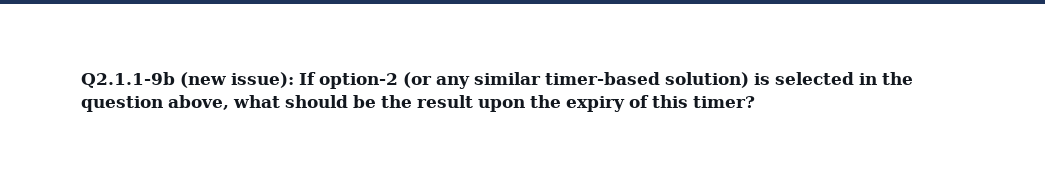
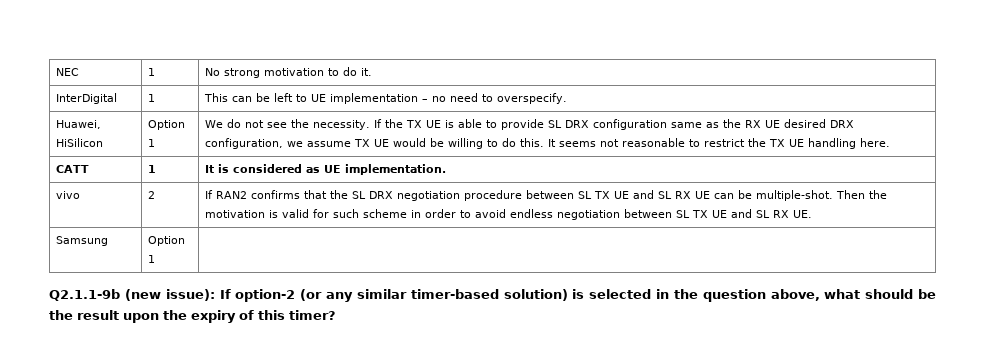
(81, 80) none -> [55,68,79,76] [147,68,155,76] [204,67,372,78] [55,93,117,104] [147,94,155,102] [203,93,567,104] [55,120,101,129] [55,138,103,147] [147,120,185,130] [147,139,155,147] [204,119,854,130] [204,138,890,149] [55,165,89,173] [147,165,156,173] [204,164,446,175] [55,191,80,199] [147,191,155,199] [204,190,887,201] [204,209,812,220] [55,236,108,246] [147,236,185,246] [147,255,155,263] NEC | 1 | No strong motivation to do it. // InterDigital | 1 | This can be left to UE implementation – no need to overspecify. // Huawei, HiSilicon | Option 1 | We do not see the necessity. If the TX UE is able to provide SL DRX configuration same as the RX UE desired DRX configuration, we assume TX UE would be willing to do this. It seems not reasonable to restrict the TX UE handling here. // CATT | 1 | It is considered as UE implementation. // vivo | 2 | If RAN2 confirms that the SL DRX negotiation procedure between SL TX UE and SL RX UE can be multiple-shot. Then the motivation is valid for such scheme in order to avoid endless negotiation between SL TX UE and SL RX UE. // Samsung | Option 1 | //

